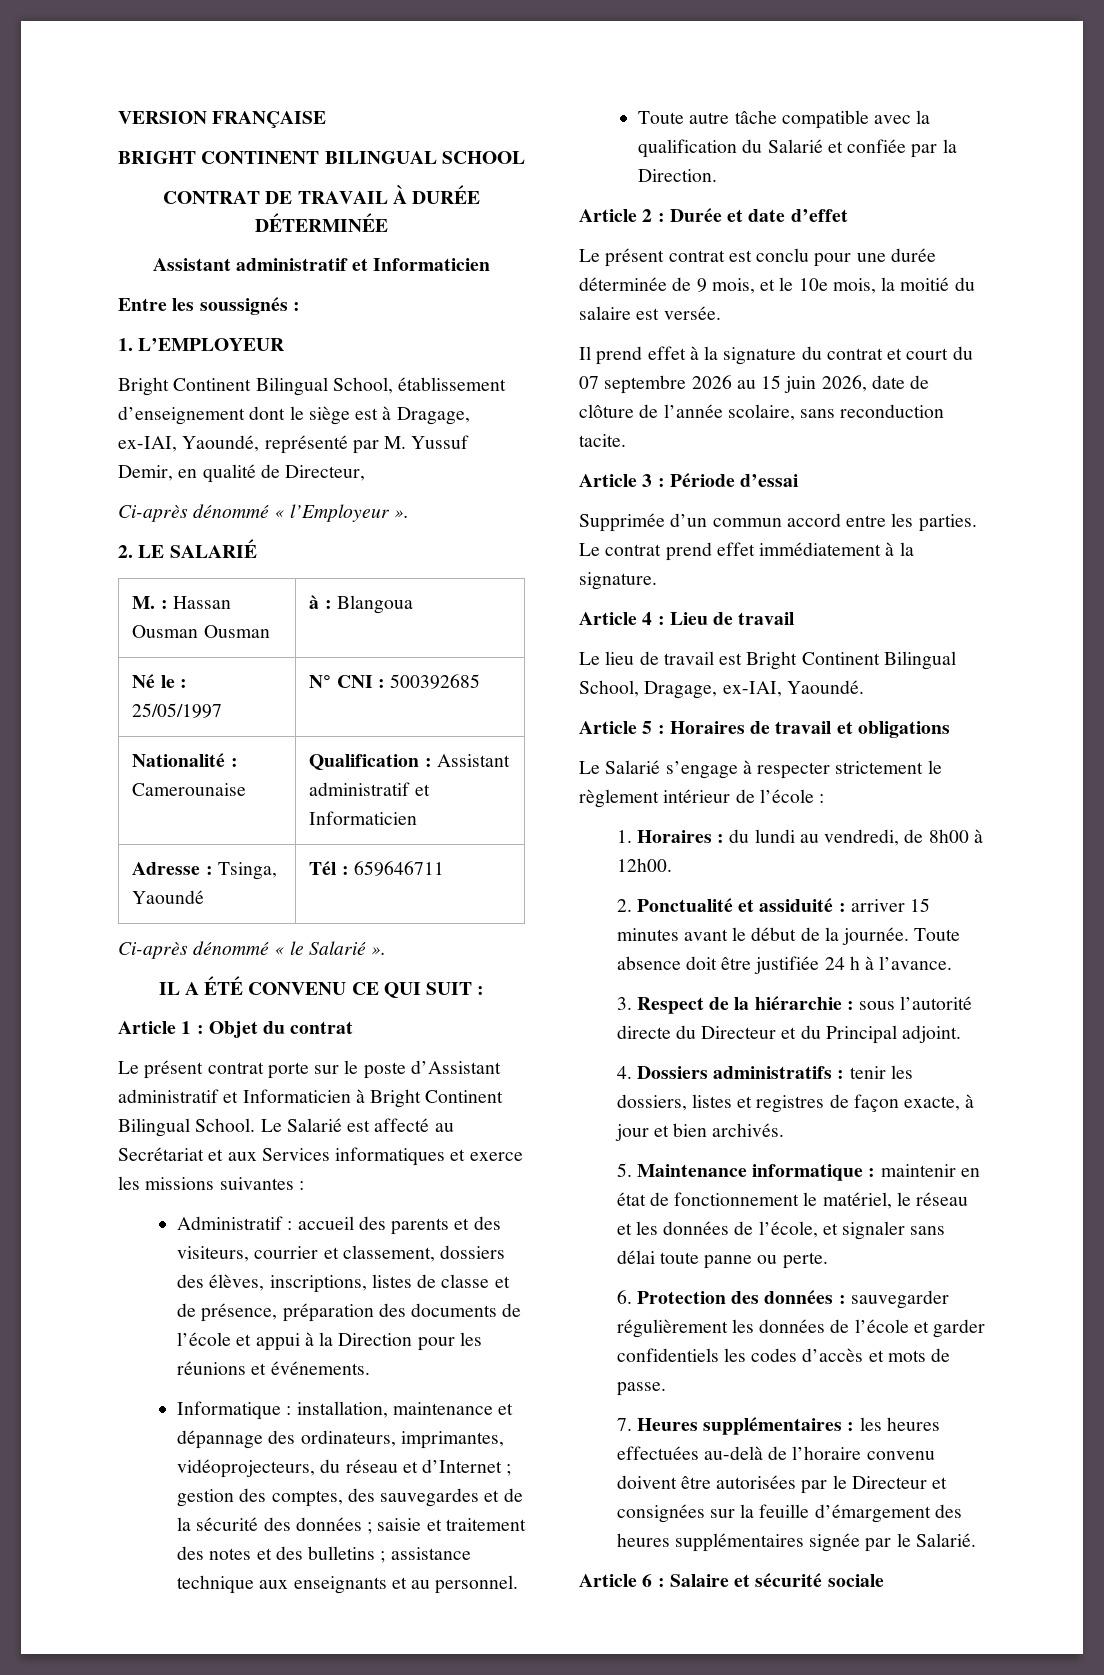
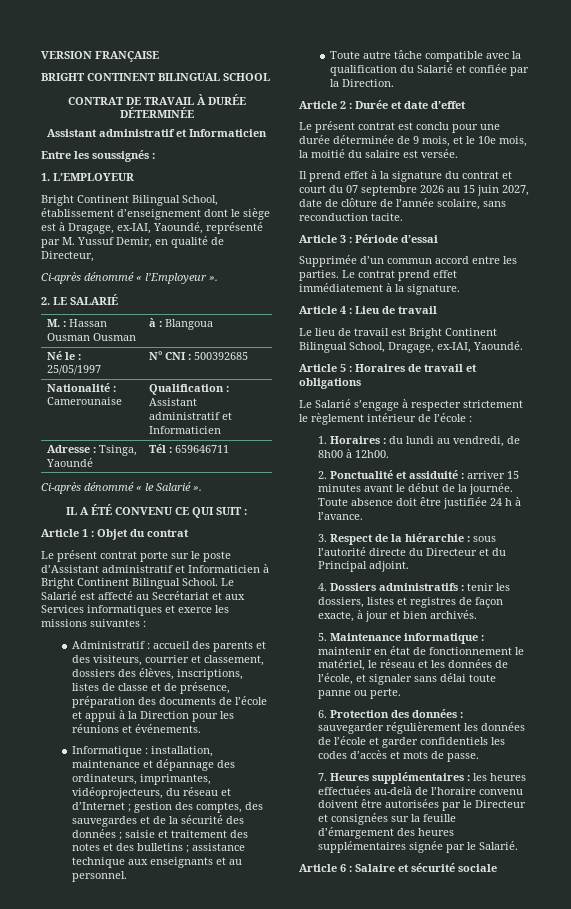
[821,375,867,392] 2026, -> [502,185,529,196] 2027,

